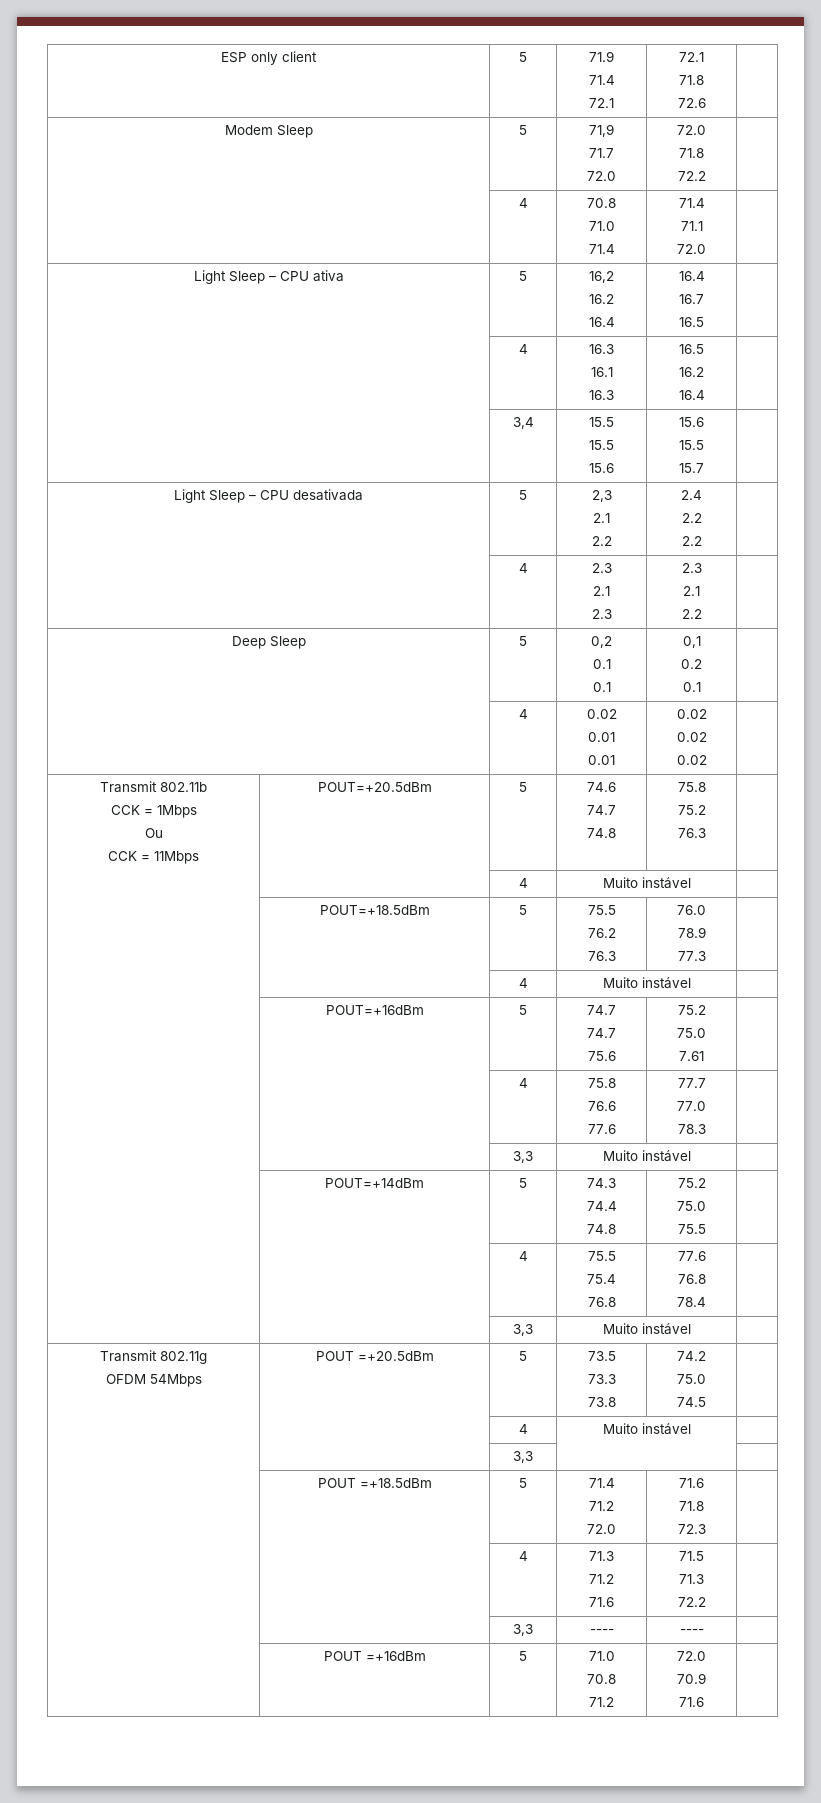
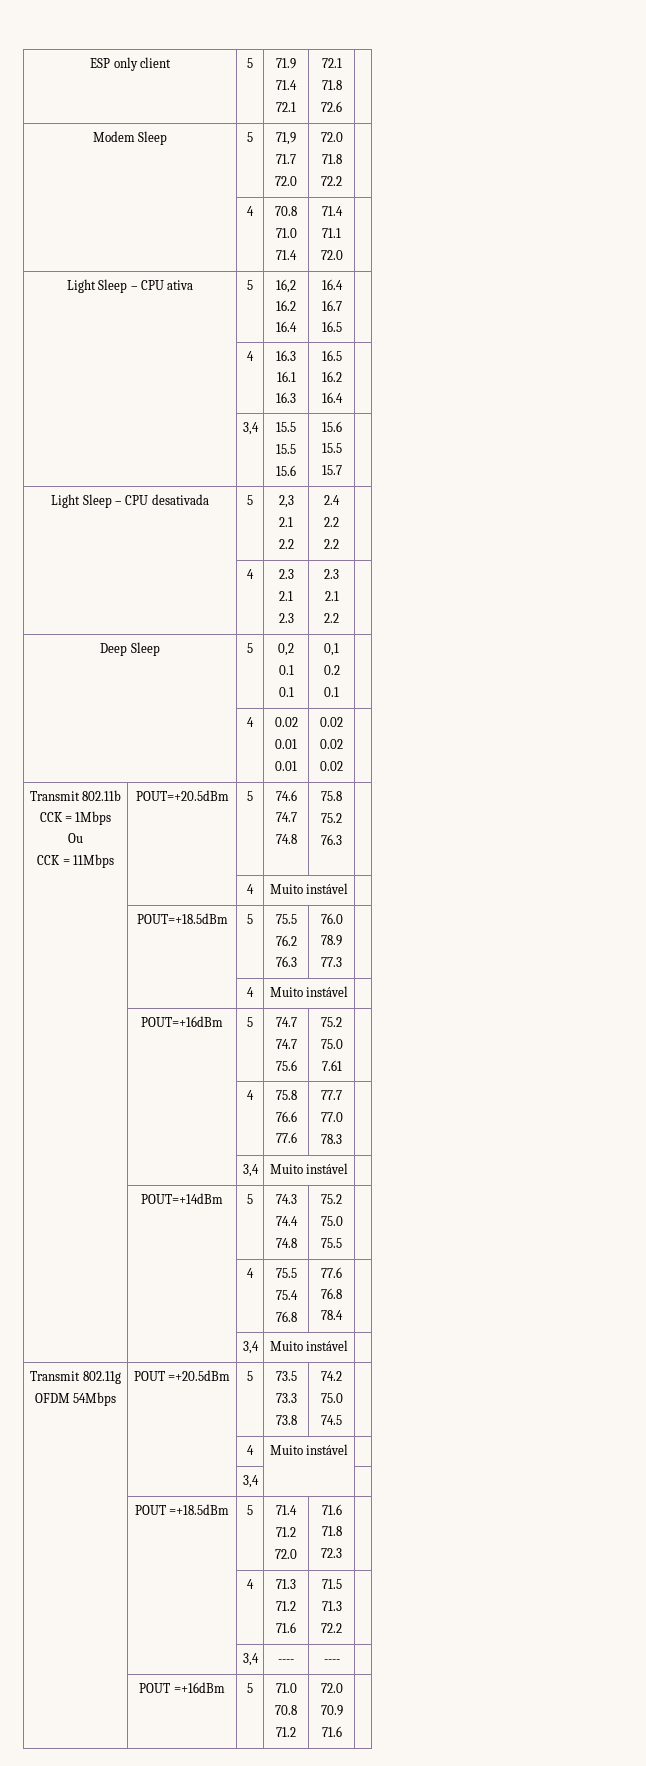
[513,1151,533,1163] 3,3 -> [242,1164,259,1177] 3,4
[513,1324,533,1336] 3,3 -> [242,1341,259,1354] 3,4
[513,1451,533,1463] 3,3 -> [242,1475,259,1488] 3,4
[513,1624,533,1636] 3,3 -> [242,1653,259,1666] 3,4

